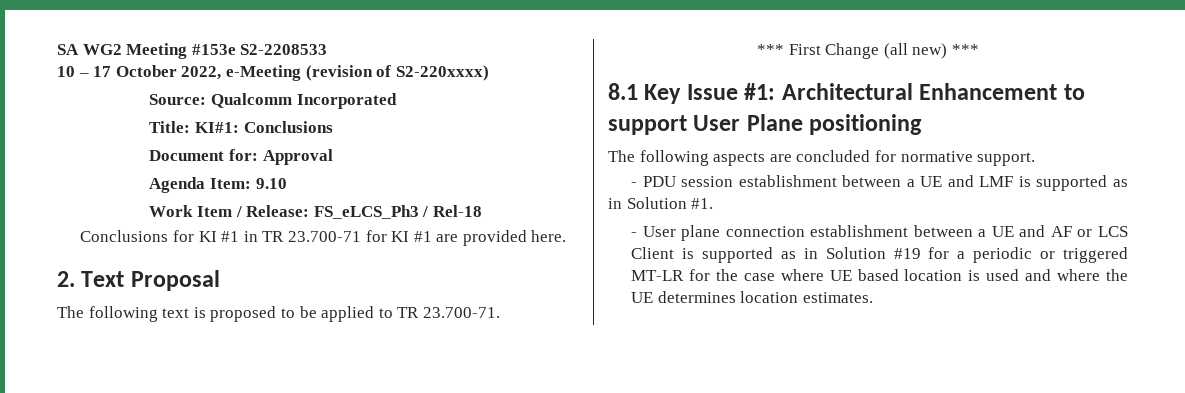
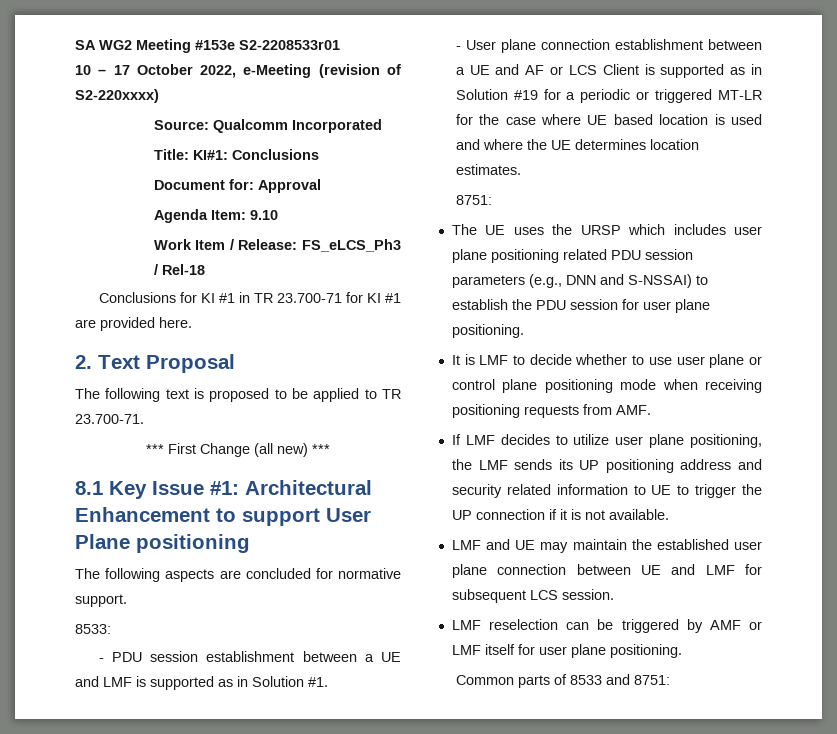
[240,44,328,55] S2-2208533 -> [239,40,340,50] S2-2208533r01
(1036, 159) none -> [75,624,111,634] // 8533:
(873, 297) none -> [455,195,492,205] [451,224,762,235] [451,249,693,263] [451,274,708,288] [451,299,710,313] [451,324,524,338] [451,354,762,368] [451,379,762,393] [451,404,651,418] [451,434,762,448] [451,459,762,473] [451,484,762,498] [451,509,669,520] [451,539,762,553] [451,564,763,578] [451,589,614,603] [451,619,762,633] [451,644,682,658] [455,674,670,688] // 8751: // The UE uses the URSP which includes user plane positioning related PDU session parameters (e.g., DNN and S-NSSAI) to establish the PDU session for user plane positioning. // It is LMF to decide whether to use user plane or control plane positioning mode when receiving positioning requests from AMF. // If LMF decides to utilize user plane positioning, the LMF sends its UP positioning address and security related information to UE to trigger the UP connection if it is not available. // LMF and UE may maintain the established user plane connection between UE and LMF for subsequent LCS session. // LMF reselection can be triggered by AMF or LMF itself for user plane positioning. // Common parts of 8533 and 8751:

